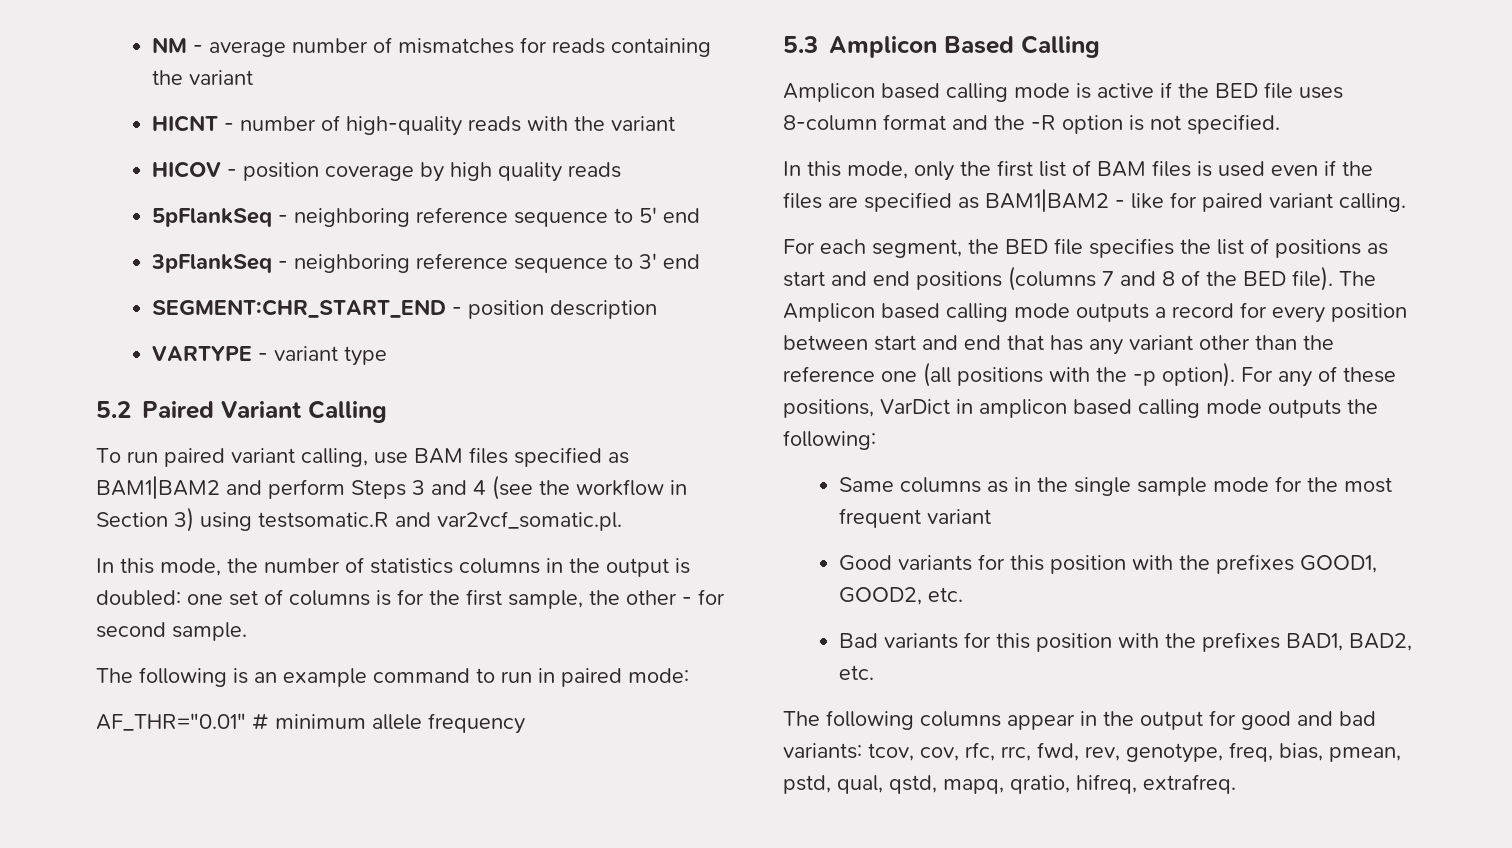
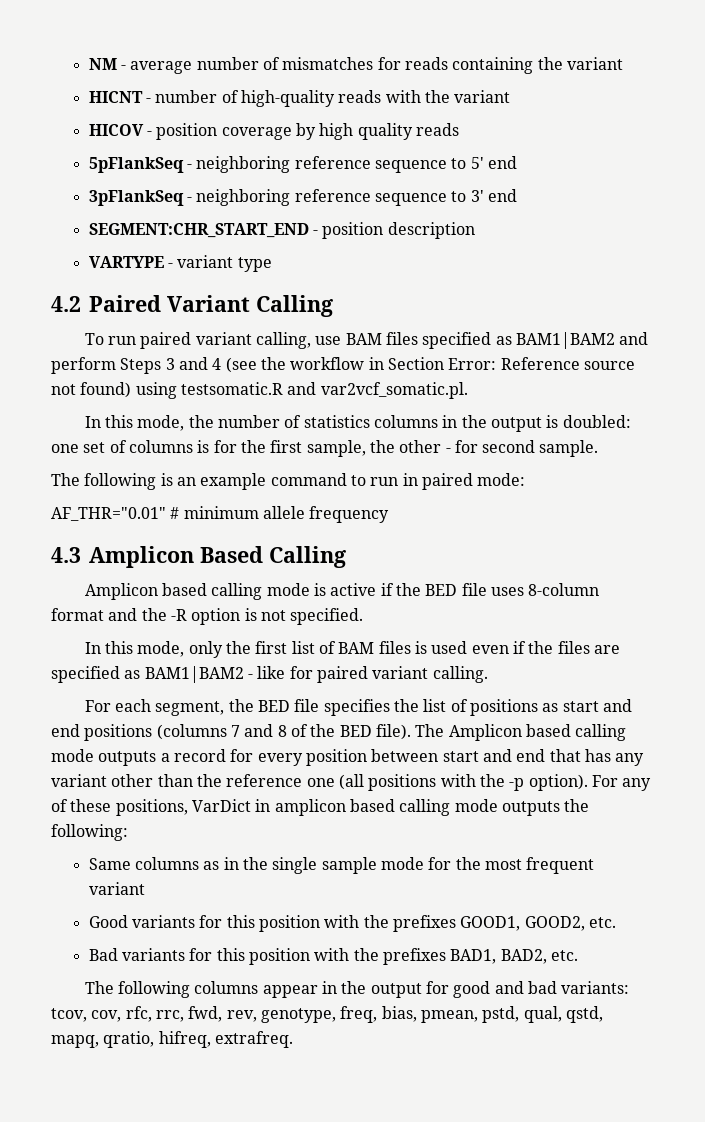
[96,401,131,418] 5.2 -> [51,296,81,312] 4.2
[174,507,194,532] 3) -> [448,357,635,370] [51,382,132,398] Error: Reference source not found)
[783,36,818,53] 5.3 -> [51,547,81,563] 4.3

